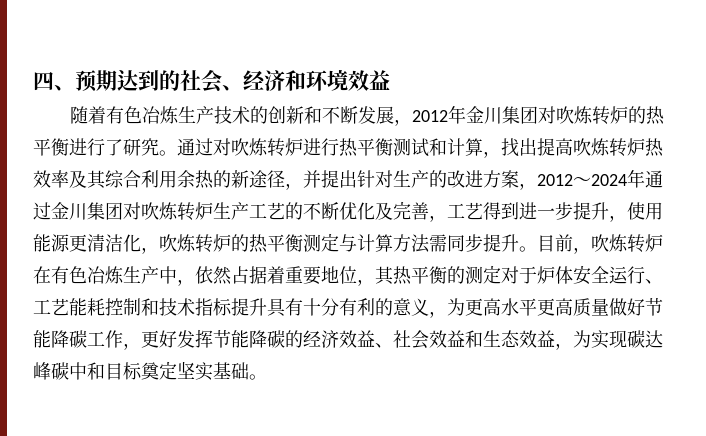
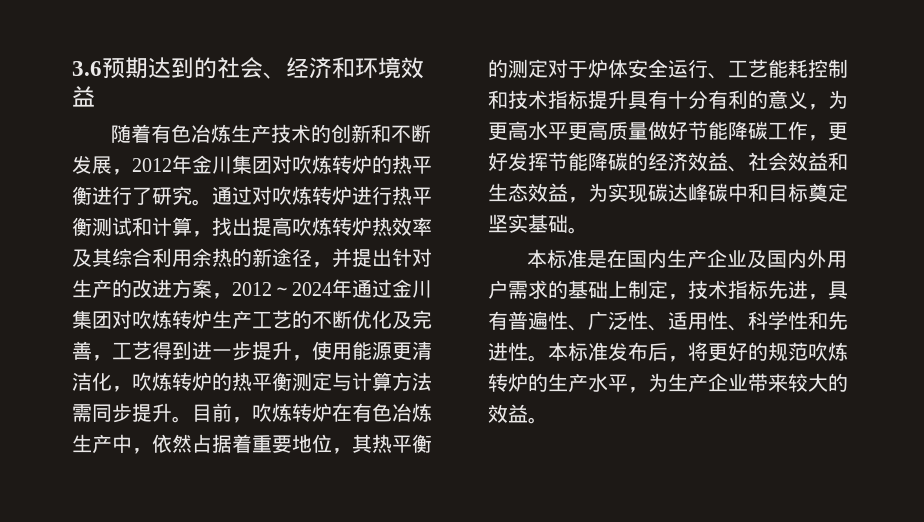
[33,71,75,91] 四、 -> [72,61,102,76] 3.6
(267, 377) none -> [527,249,848,268] [488,280,848,300] [488,311,848,331] [488,342,848,362] [488,373,848,393] [488,404,548,424] // 本标准是在国内生产企业及国内外用户需求的基础上制定，技术指标先进，具有普遍性、广泛性、适用性、科学性和先进性。本标准发布后，将更好的规范吹炼转炉的生产水平，为生产企业带来较大的效益。

